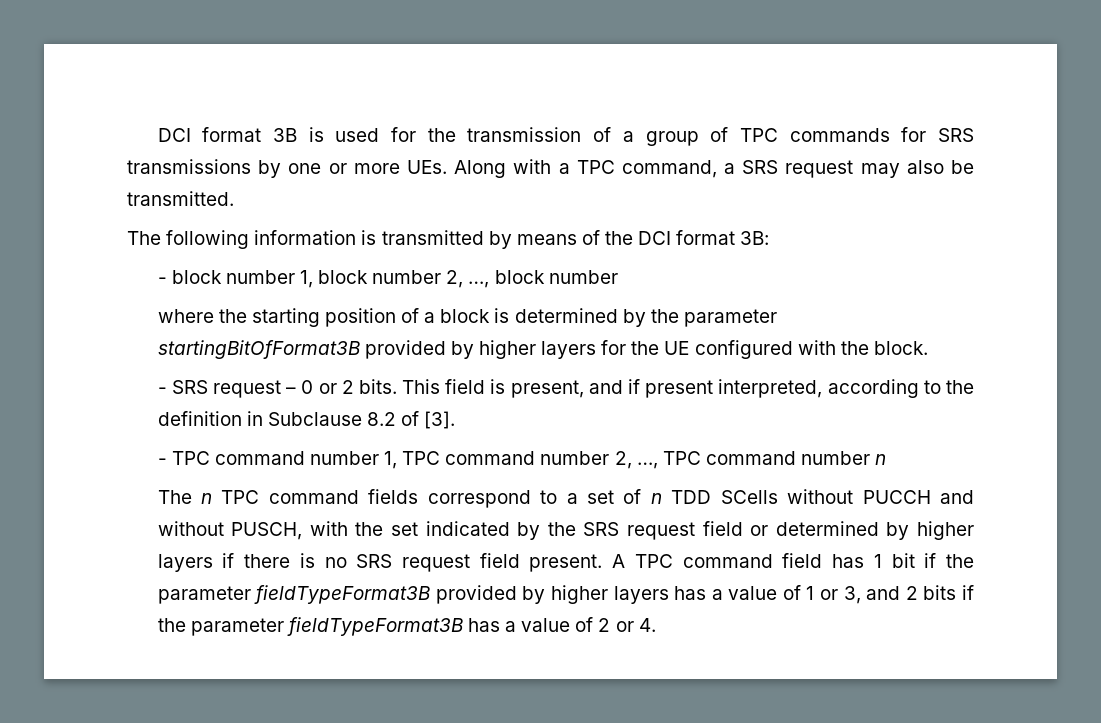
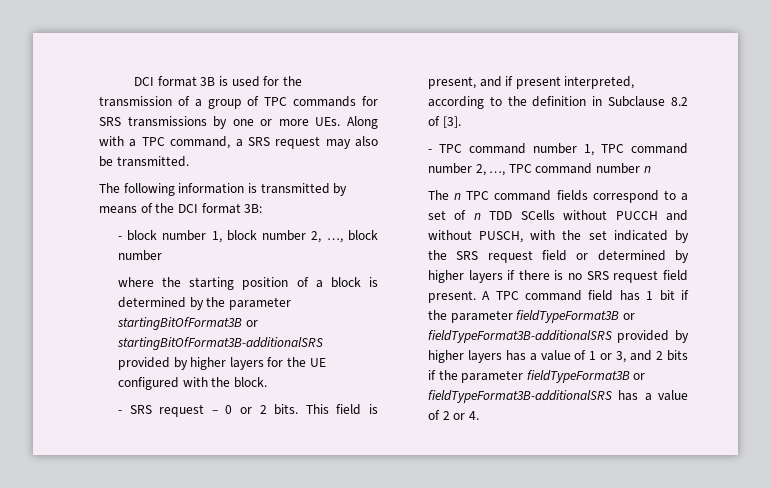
(360, 349) none -> [245,320,258,327] [116,337,323,350] or startingBitOfFormat3B-additionalSRS
(431, 594) none -> [622,313,635,320] [427,330,612,343] or fieldTypeFormat3B-additionalSRS
(463, 626) none -> [633,373,646,380] [427,390,612,403] or fieldTypeFormat3B-additionalSRS

